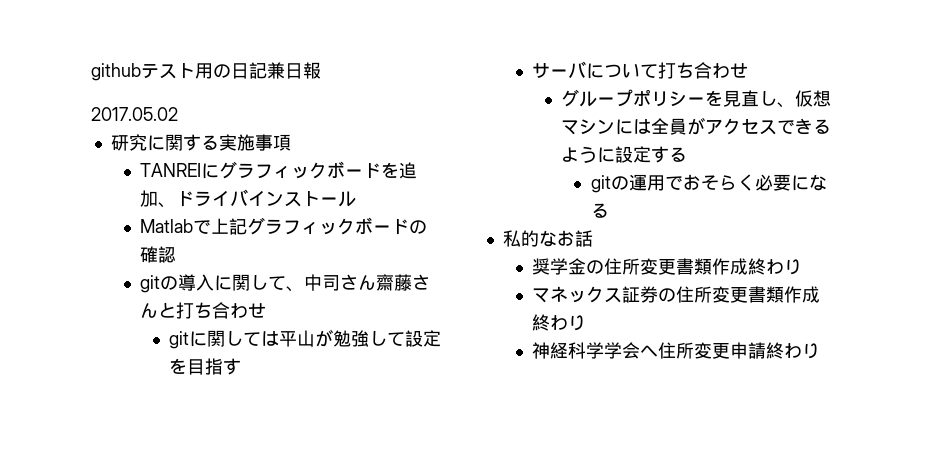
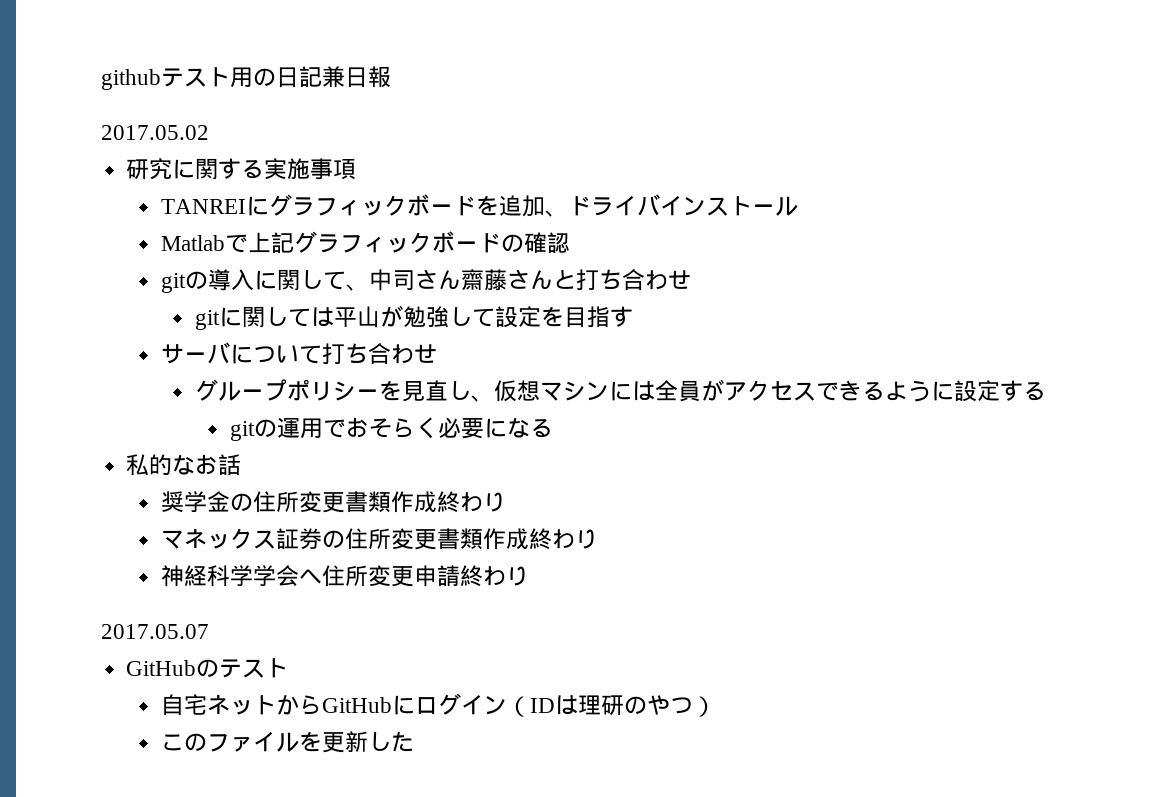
(821, 351) none -> [101,624,209,639] [126,658,289,678] [160,693,716,717] [160,731,414,753] // 2017.05.07 // GitHubのテスト // 自宅ネットからGitHubにログイン（IDは理研のやつ） // このファイルを更新した

